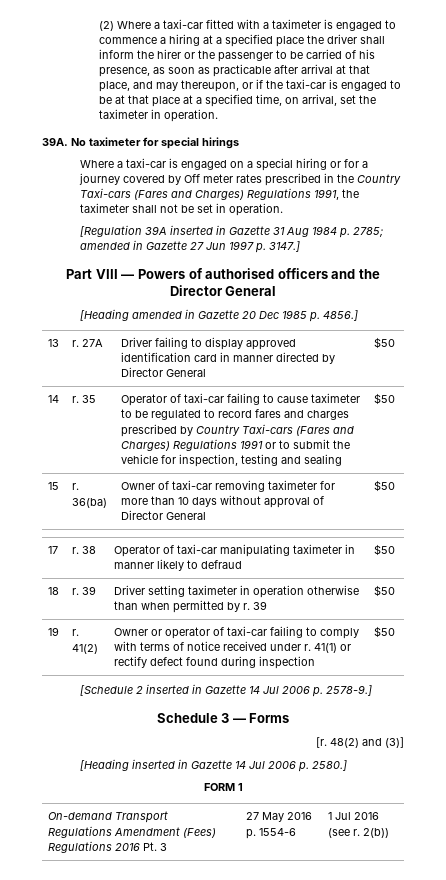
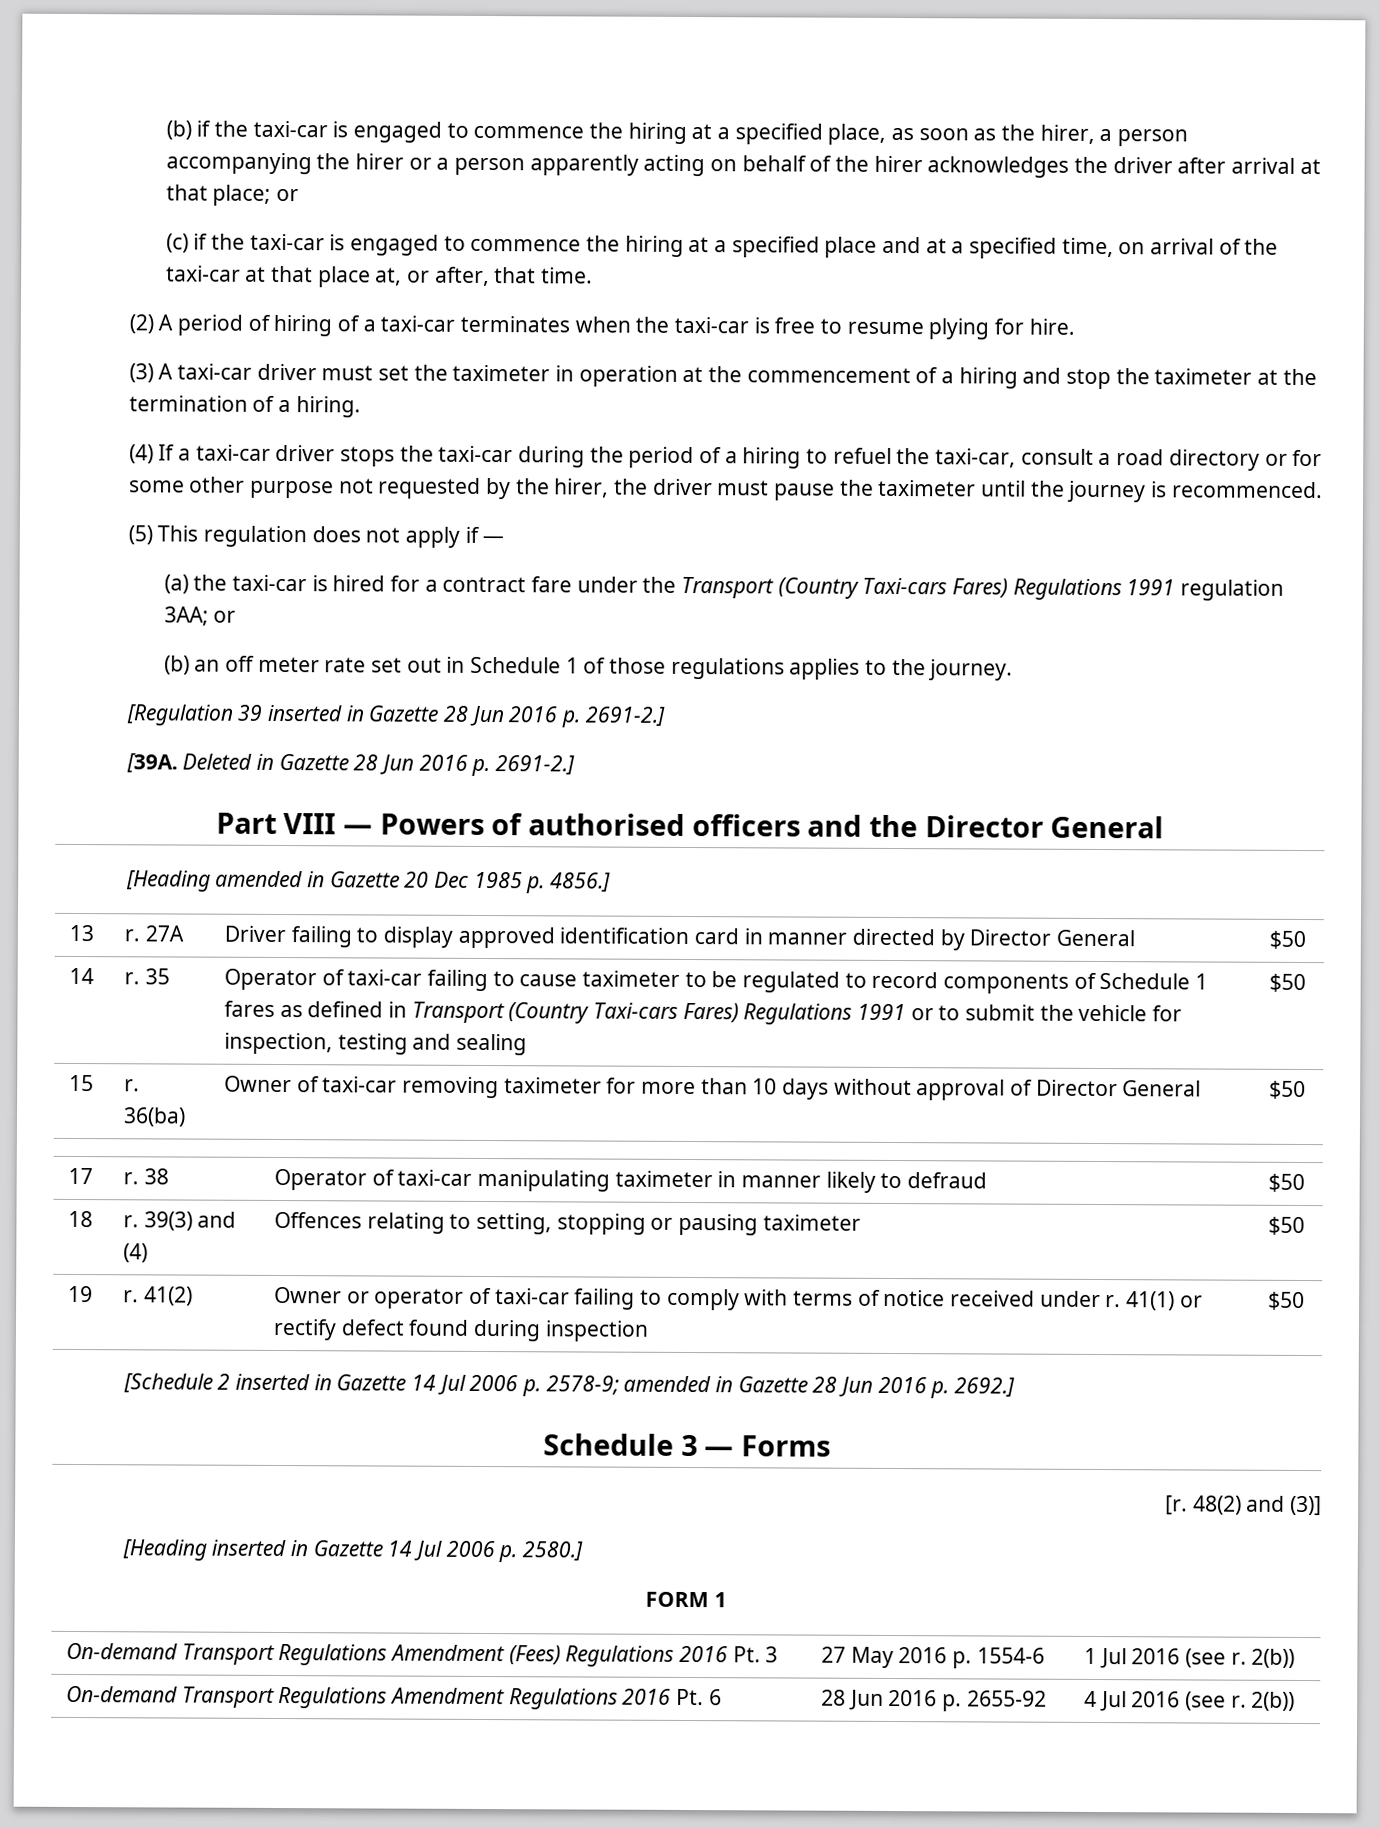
[99,19,397,31] [99,34,386,47] [99,49,376,62] [99,64,371,77] [99,79,402,92] [99,95,181,107] (2) Where a taxi-car fitted with a taximeter is engaged to commence a hiring at a specified place the driver shall inform the hirer or the passenger to be carried of his presence, as soon as practicable after arrival at that place, and may thereupon, or if the taxi-car is engaged to be at that place -> [165,120,1189,147] [165,152,1321,178] [165,184,299,206] [165,233,922,258] (b) if the taxi-car is engaged to commence the hiring at a specified place, as soon as the hirer, a person accompanying the hirer or a person apparently acting on behalf of the hirer acknowledges the driver after arrival at that place; or // (c) if the taxi-car is engaged to commence the hiring at a specified place and
[302,94,377,106] [99,109,219,122] [42,137,239,149] [80,158,369,171] [79,173,402,186] [80,188,360,200] [80,203,284,216] arrival, set the taximeter in operation. // 39A. No taximeter for special hirings // Where a taxi-car is engaged on a special hiring or for a journey covered by Off meter rates prescribed in the Country Taxi-cars (Fares and Charges) Regulations 1991, the taximeter shall not be set in operation. -> [1150,238,1279,255] [165,265,593,288] [128,314,1075,340] [128,363,1317,390] [128,395,361,418] [128,444,1323,471] [128,476,1323,503] [127,525,505,548] [163,574,1285,601] [163,606,237,626] [163,655,1014,681] arrival of the taxi-car at that place at, or after, that time. // (2) A period of hiring of a taxi-car terminates when the taxi-car is free to resume plying for hire. // (3) A taxi-car driver must set the taximeter in operation at the commencement of a hiring and stop the taximeter at the termination of a hiring. // (4) If a taxi-car driver stops the taxi-car during the period of a hiring to refuel the taxi-car, consult a road directory or for some other purpose not requested by the hirer, the driver must pause the taximeter until the journey is recommenced. // (5) This regulation does not apply if — // (a) the taxi-car is hired for a contract fare under the Transport (Country Taxi-cars Fares) Regulations 1991 regulation 3AA; or // (b) an off meter rate set out in Schedule 1 of those regulations applies to the journey.
[145,225,384,238] [80,240,301,253] 39A inserted in Gazette 31 Aug 1984 p. 2785; amended in Gazette 27 Jun 1997 p. 3147.] -> [237,704,666,728] [125,753,576,777] 39 inserted in Gazette 28 Jun 2016 p. 2691-2.] // [39A. Deleted in Gazette 28 Jun 2016 p. 2691-2.]
[255,409,350,420] [121,424,355,437] [121,441,171,451] fares and charges prescribed by Country Taxi-cars (Fares and Charges) -> [943,972,1209,994] [224,1000,739,1024] components of Schedule 1 fares as defined in Transport (Country Taxi-cars Fares)
[82,586,97,595] [114,585,360,598] [114,600,268,613] 39 | Driver setting taximeter in operation otherwise than when permitted by r. 39 -> [143,1211,237,1231] [123,1243,149,1263] [274,1211,861,1236] 39(3) and (4) | Offences relating to setting, stopping or pausing taximeter
[326,685,373,696] 2578-9.] -> [545,1375,1016,1399] 2578-9; amended in Gazette 28 Jun 2016 p. 2692.]
(390, 833) none -> [66,1685,722,1710] [821,1689,1047,1712] [1084,1690,1296,1712] // On-demand Transport Regulations Amendment Regulations 2016 Pt. 6 | 28 Jun 2016 p. 2655-92 | 4 Jul 2016 (see r. 2(b))

